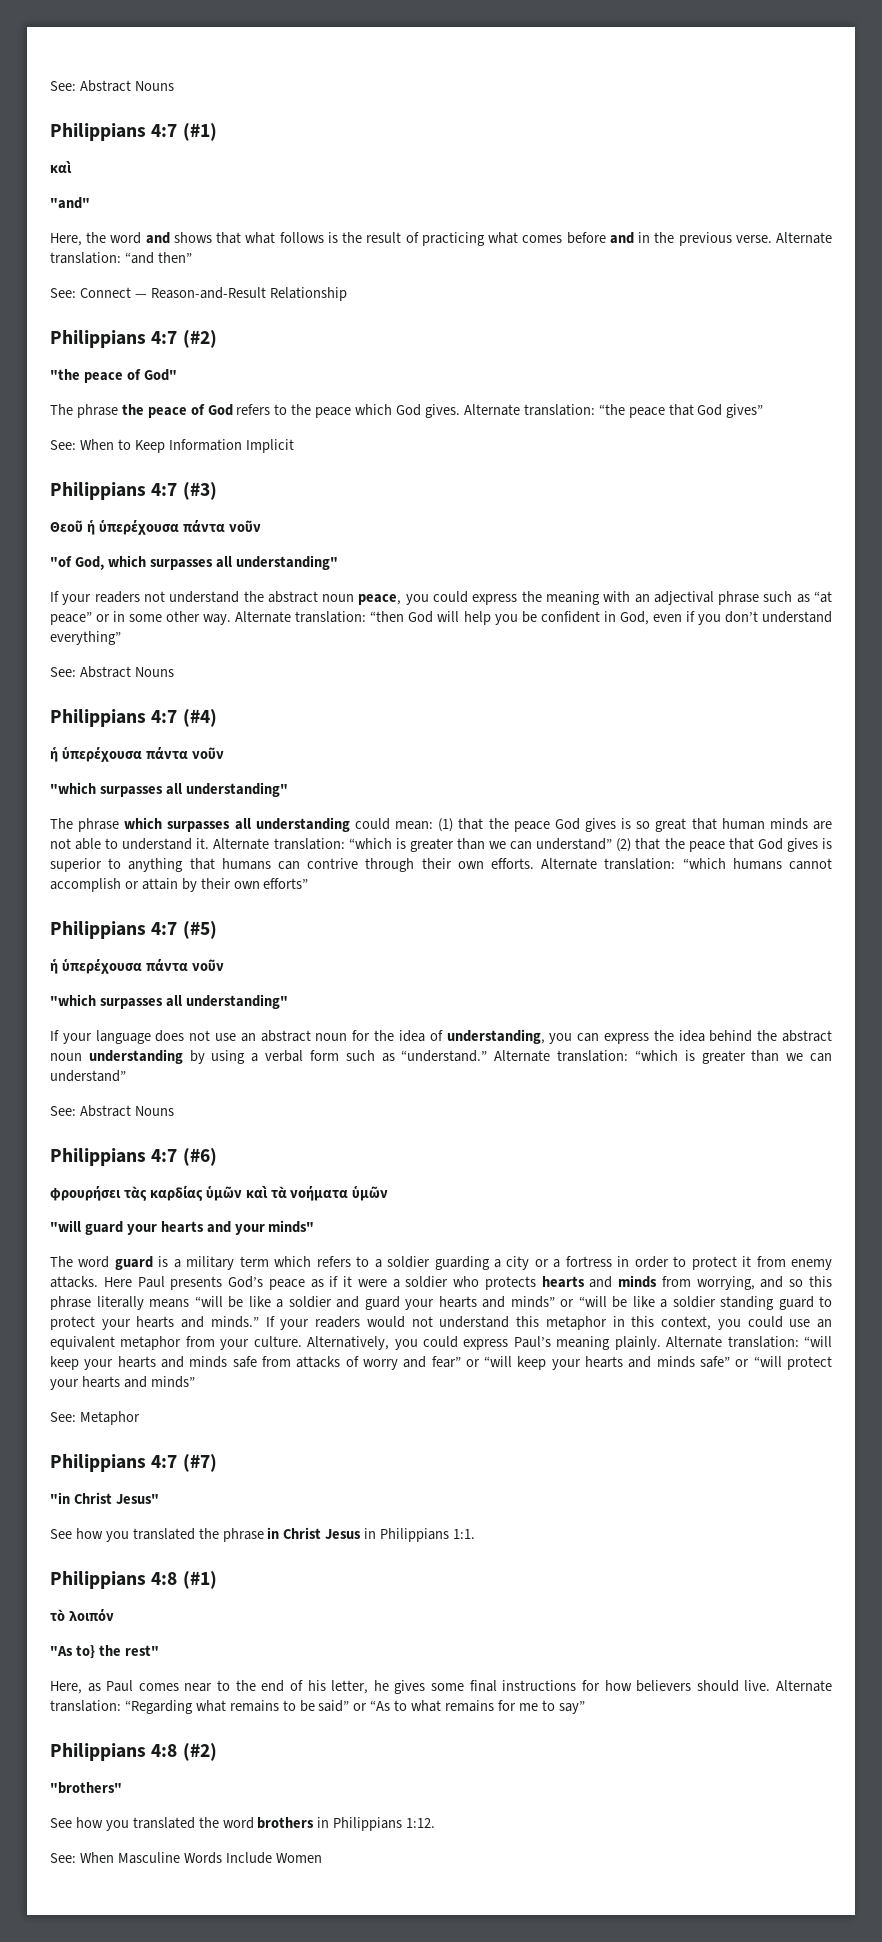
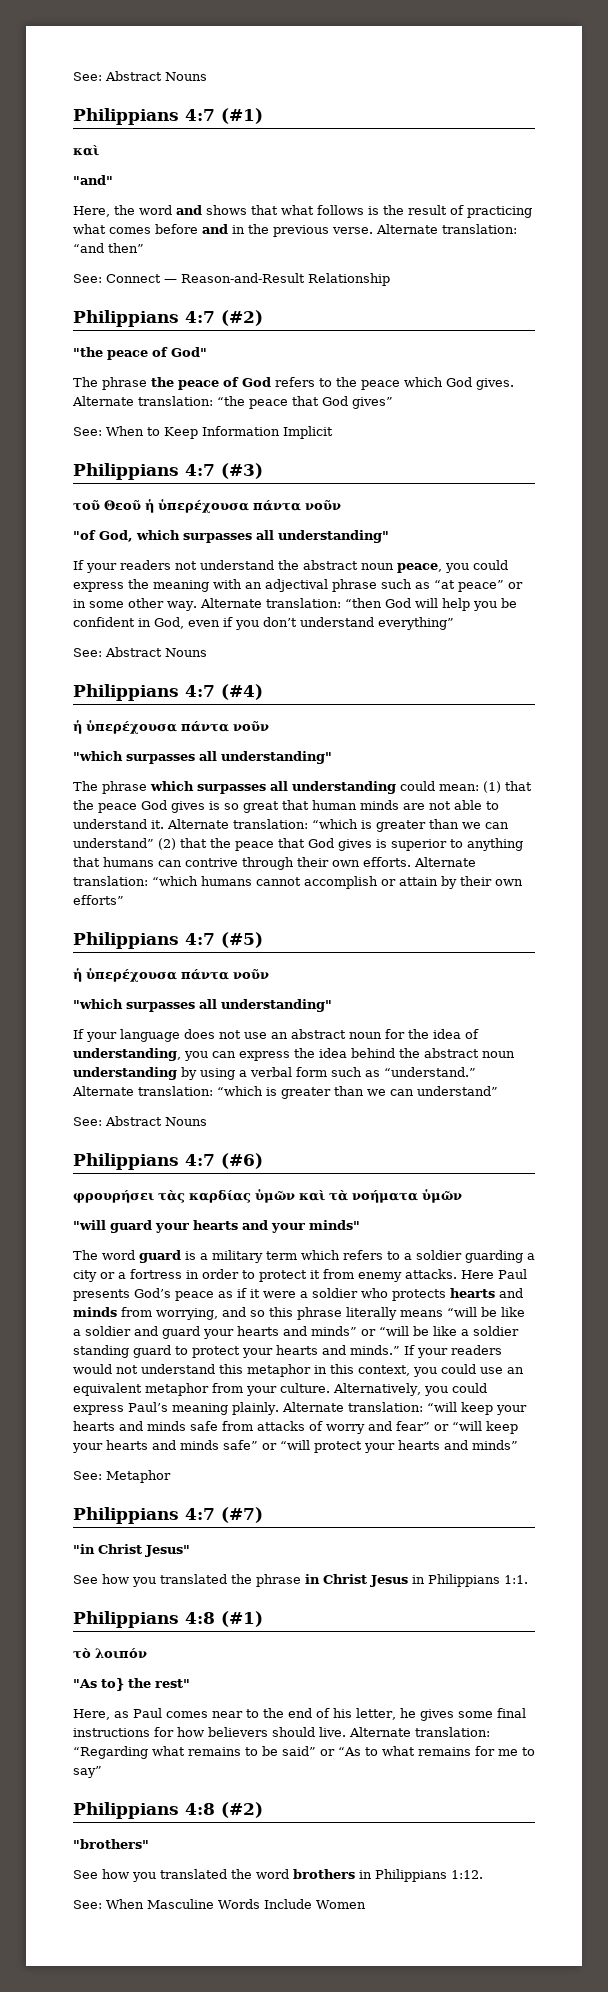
(217, 491) none -> [73,500,100,511] τοῦ

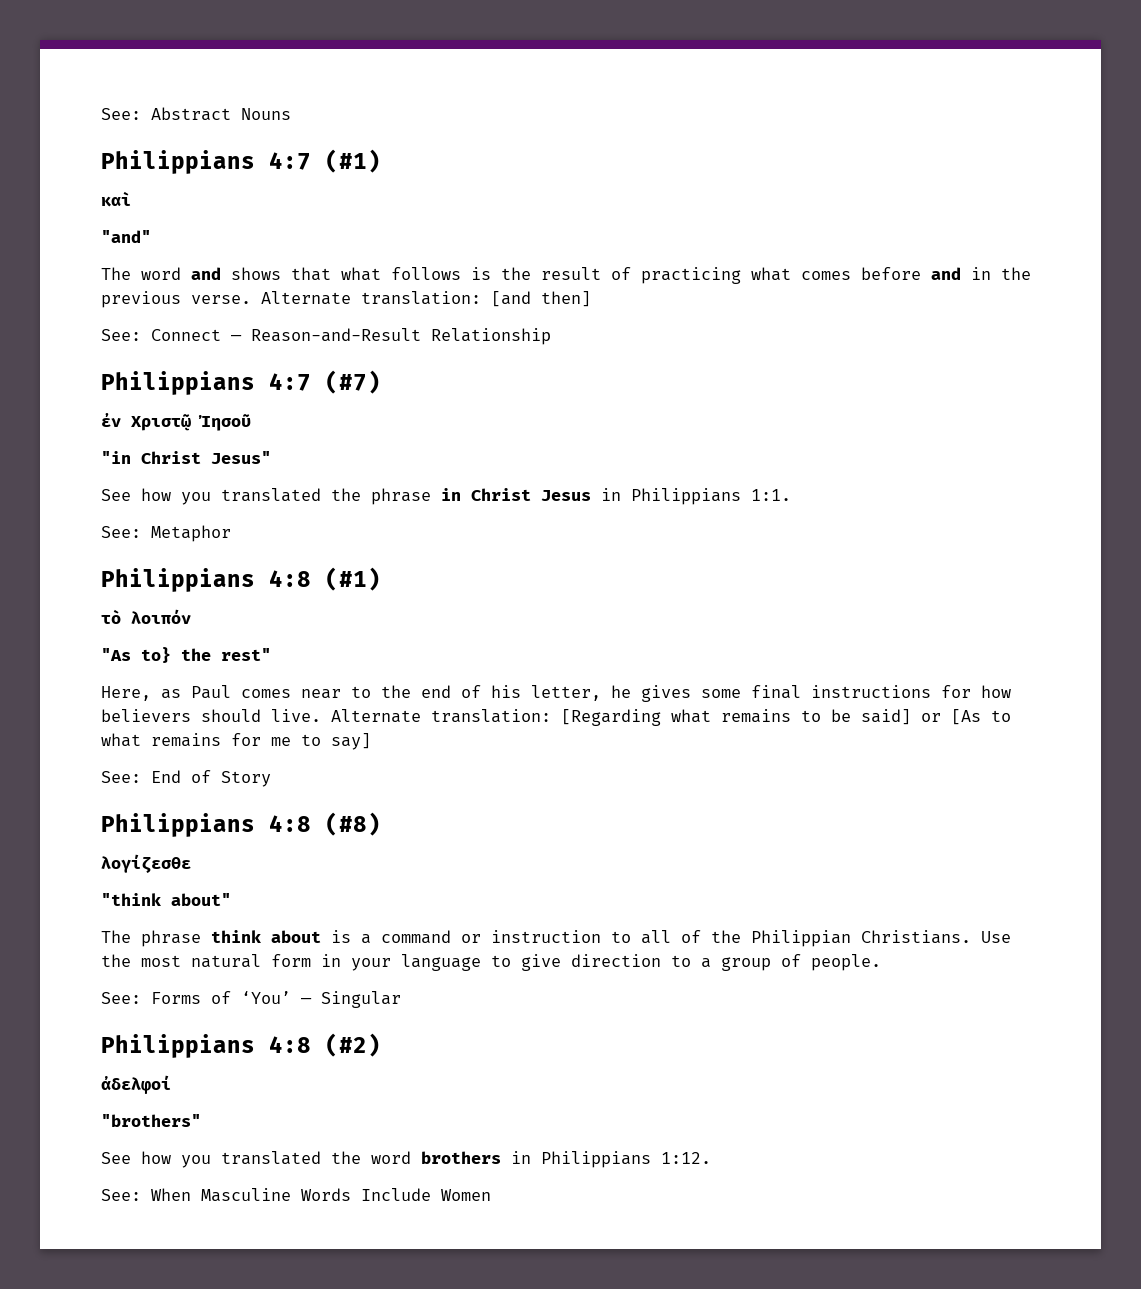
[73,205,135,217] Here, the -> [101,267,131,280] The
[73,243,144,253] “and then” -> [491,291,591,307] [and then]
[221,310,263,326] [73,347,207,360] [73,377,514,390] [72,396,393,409] [73,426,333,439] [73,463,263,480] [73,499,341,513] [73,530,389,543] [73,560,508,573] [73,579,523,592] [73,598,517,611] [73,617,454,630] [73,647,207,657] [73,684,263,701] [73,720,269,734] [73,751,332,764] [73,781,532,794] [73,800,499,813] [73,819,509,832] [73,838,523,851] [73,857,476,870] [73,876,523,889] [73,895,124,905] [73,932,263,949] [73,968,269,982] [73,999,332,1012] [73,1029,479,1042] [73,1048,515,1061] [73,1067,476,1080] [72,1086,498,1099] [73,1116,207,1126] [73,1153,263,1170] [73,1189,462,1203] [73,1220,360,1233] [73,1250,535,1263] [73,1269,527,1282] [73,1288,523,1301] [73,1307,525,1320] [73,1326,519,1339] [73,1345,502,1358] [73,1364,524,1377] [73,1383,487,1396] [73,1402,527,1415] [73,1421,518,1434] [72,1440,518,1453] [73,1470,171,1483] [73,1507,263,1524] (#2) // "the peace of God" // The phrase the peace of God refers to the peace which God gives. Alternate translation: “the peace that God gives” // See: When to Keep Information Implicit // Philippians 4:7 (#3) // τοῦ Θεοῦ ἡ ὑπερέχουσα πάντα νοῦν // "of God, which surpasses all understanding" // If your readers not understand the abstract noun peace, you could express the meaning with an adjectival phrase such as “at peace” or in some other way. Alternate translation: “then God will help you be confident in God, even if you don’t understand everything” // See: Abstract Nouns // Philippians 4:7 (#4) // ἡ ὑπερέχουσα πάντα νοῦν // "which surpasses all understanding" // The phrase which surpasses all understanding could mean: (1) that the peace God gives is so great that human minds are not able to understand it. Alternate translation: “which is greater than we can understand” (2) that the peace that God gives is superior to anything that humans can contrive through their own efforts. Alternate translation: “which humans cannot accomplish or attain by their own efforts” // Philippians 4:7 (#5) // ἡ ὑπερέχουσα πάντα νοῦν // "which surpasses all understanding" // If your language does not use an abstract noun for the idea of understanding, you can express the idea behind the abstract noun understanding by using a verbal form such as “understand.” Alternate translation: “which is greater than we can understand” // See: Abstract Nouns // Philippians 4:7 (#6) // φρουρήσει τὰς καρδίας ὑμῶν καὶ τὰ νοήματα ὑμῶν // "will guard your hearts and your minds" // The word guard is a military term which refers to a soldier guarding a city or a fortress in order to protect it from enemy attacks. Here Paul presents God’s peace as if it were a soldier who protects hearts and minds from worrying, and so this phrase literally means “will be like a soldier and guard your hearts and minds” or “will be like a soldier standing guard to protect your hearts and minds.” If your readers would not understand this metaphor in this context, you could use an equivalent metaphor from your culture. Alternatively, you could express Paul’s meaning plainly. Alternate translation: “will keep your hearts and minds safe from attacks of worry and fear” or “will keep your hearts and minds safe” or “will protect your hearts and minds” // See: Metaphor // Philippians 4:7 (#7) -> [325,370,381,394] [101,413,251,431] (#7) // ἐν Χριστῷ Ἰησοῦ
(528, 1579) none -> [101,525,231,542] // See: Metaphor
[73,1746,148,1759] “Regarding -> [561,709,661,726] [Regarding
[282,1746,361,1756] said” or “As -> [861,709,981,725] said] or [As
[73,1766,102,1778] say” -> [331,733,371,750] [101,770,271,787] [101,812,381,837] [101,854,191,873] [101,893,231,906] [101,930,1011,947] [101,954,881,971] [101,991,401,1008] say] // See: End of Story // Philippians 4:8 (#8) // λογίζεσθε // "think about" // The phrase think about is a command or instruction to all of the Philippian Christians. Use the most natural form in your language to give direction to a group of people. // See: Forms of ‘You’ — Singular
(263, 1810) none -> [101,1075,171,1094] // ἀδελφοί

